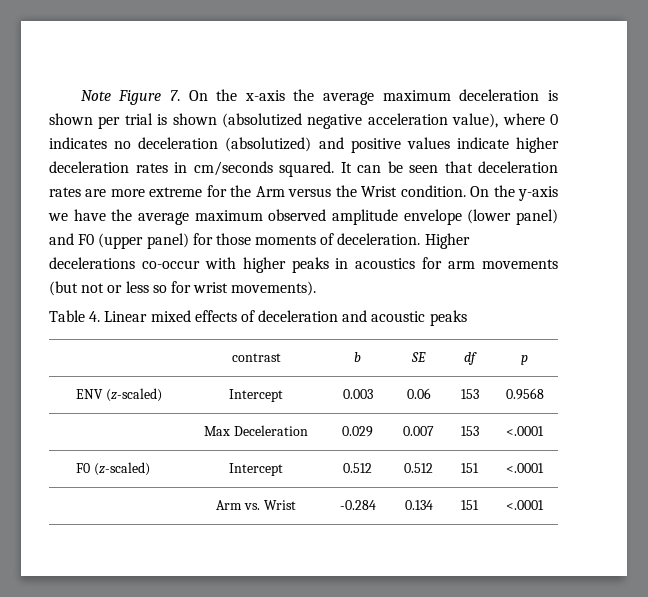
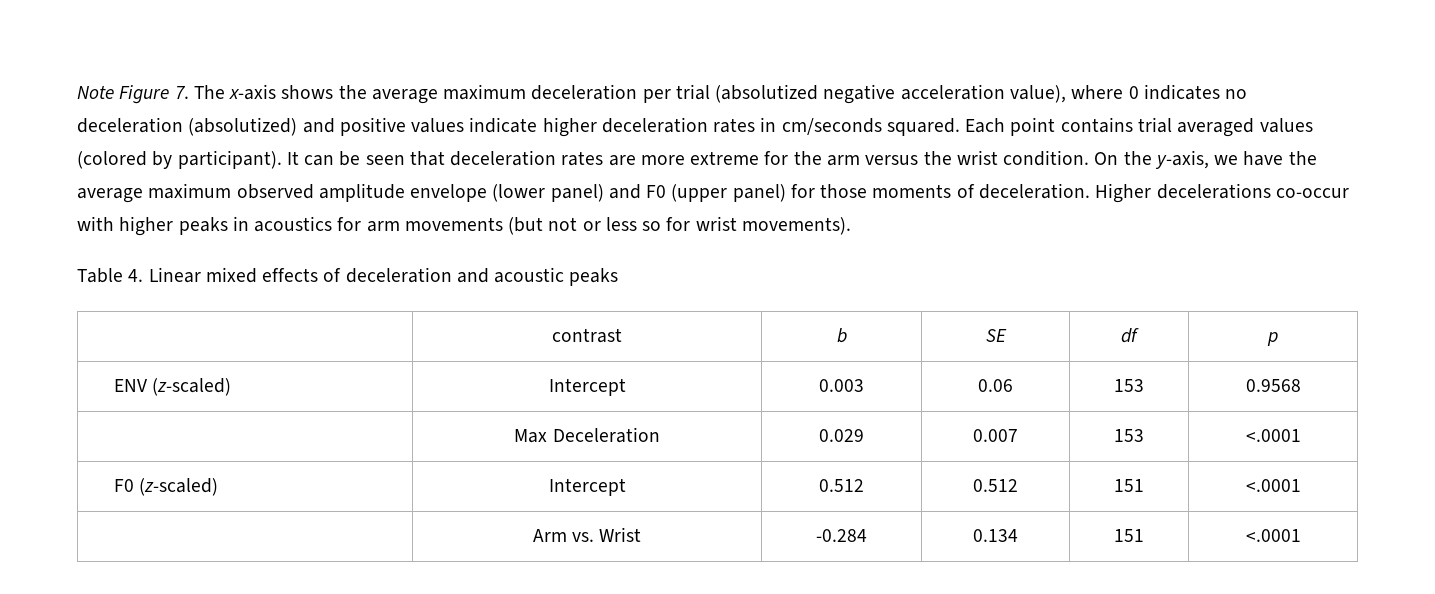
[188,89,285,101] On the x-axis -> [193,84,334,100] The x-axis shows
[548,90,559,101] [49,113,217,129] is shown per trial is shown -> [642,84,710,103] per trial
(334, 169) none -> [965,117,1313,137] [77,150,282,169] Each point contains trial averaged values (colored by participant).
[255,186,285,197] Arm -> [826,155,860,166] arm
[361,186,398,197] Wrist -> [956,150,998,165] wrist
[517,186,558,201] y-axis -> [1154,150,1209,169] y-axis,

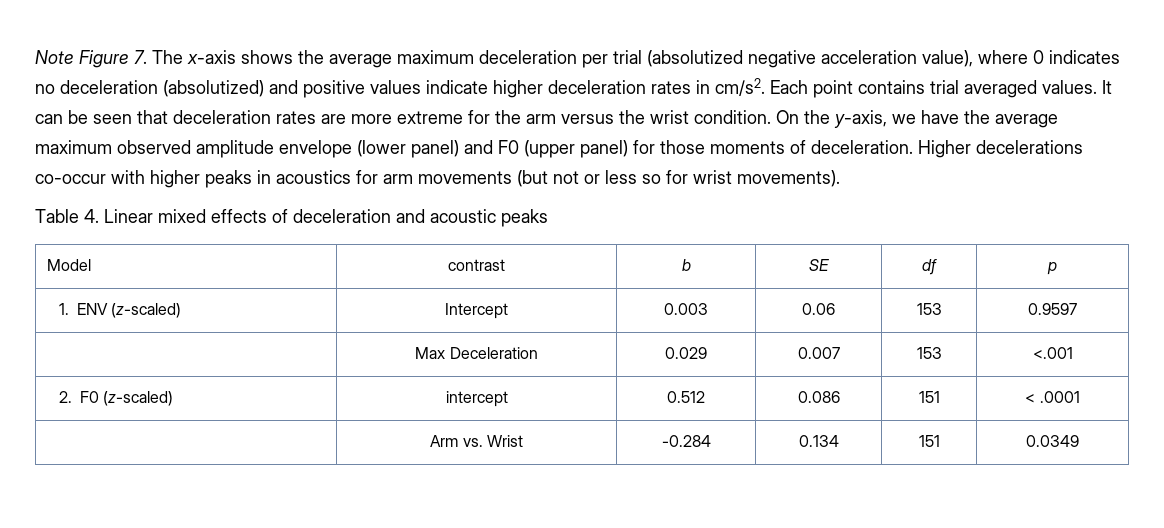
[781,118,960,136] cm/seconds squared. -> [715,78,765,96] cm/s2.
[1259,118,1313,133] [77,150,282,169] values (colored by participant). -> [1042,80,1097,94] values.
(619, 277) none -> [47,259,92,271] Model
(1278, 339) none -> [59,303,70,315] 1.
[1245,379,1301,392] 0.9568 -> [1028,303,1077,315] 0.9597
[1245,429,1301,442] <.0001 // -> [1032,347,1073,359] [59,391,73,403] <.001 // 2.
[548,478,626,496] [819,479,864,492] [973,479,1018,492] [1114,479,1144,492] [1245,479,1301,492] Intercept | 0.512 | 0.512 | 151 | <.0001 -> [445,391,508,407] [667,391,705,403] [797,391,840,403] [918,391,940,403] [1025,391,1080,403] intercept | 0.512 | 0.086 | 151 | < .0001
[1245,529,1301,542] <.0001 -> [1026,435,1079,447] 0.0349

